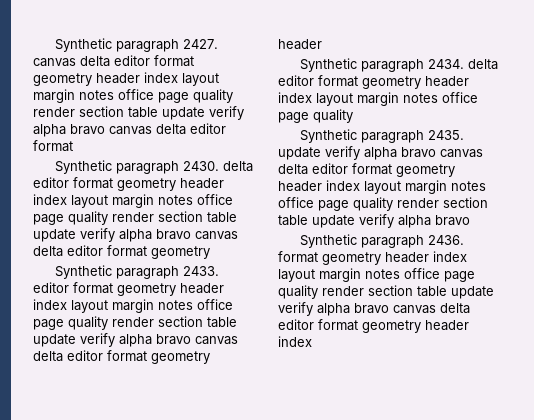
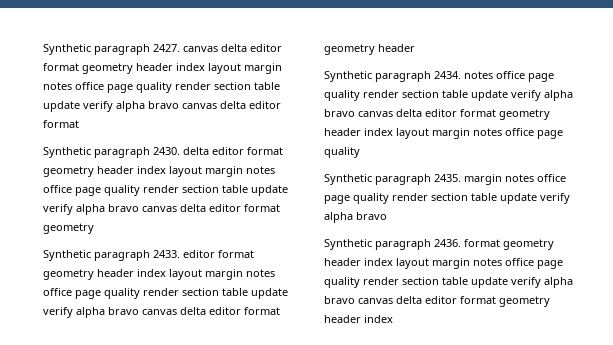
(464, 64) none -> [464,71,554,82] [324,90,573,101] [324,109,393,117] notes office page quality render section table update verify alpha bravo canvas
[278,146,483,160] [278,163,455,177] [278,180,401,194] update verify alpha bravo canvas delta editor format geometry header index layout -> (461, 178) none

